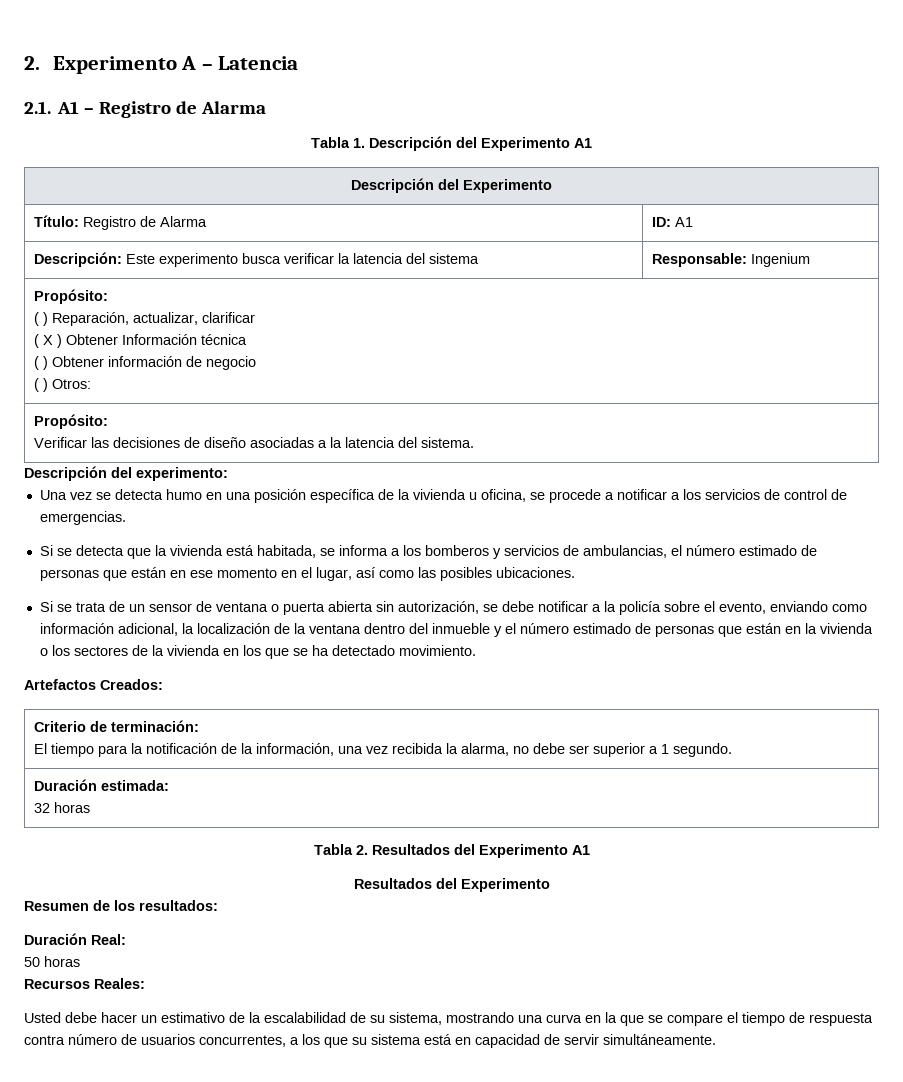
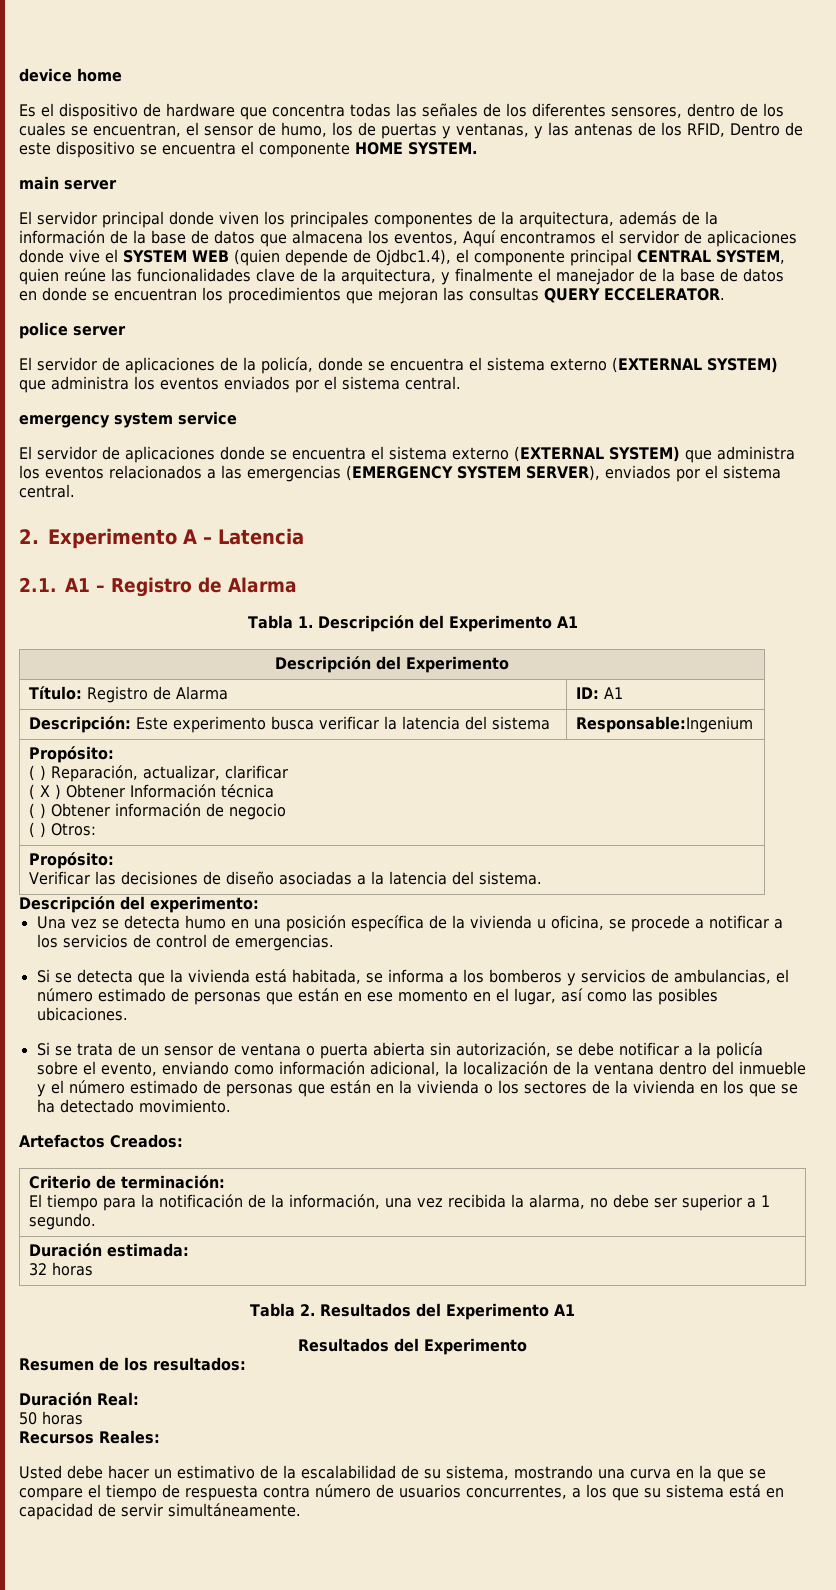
(24, 63) none -> [19,68,122,82] [19,103,784,120] [19,122,803,139] [19,141,477,158] [19,176,117,190] [19,211,718,228] [19,230,797,247] [19,249,785,266] [19,268,784,285] [19,287,725,304] [19,322,126,339] [19,357,778,374] [19,376,461,393] [19,411,237,428] [19,446,795,463] [19,465,781,482] [19,484,75,498] device home // Es el dispositivo de hardware que concentra todas las señales de los diferentes sensores, dentro de los cuales se encuentran, el sensor de humo, los de puertas y ventanas, y las antenas de los RFID, Dentro de este dispositivo se encuentra el componente HOME SYSTEM. // main server // El servidor principal donde viven los principales componentes de la arquitectura, además de la información de la base de datos que almacena los eventos, Aquí encontramos el servidor de aplicaciones donde vive el SYSTEM WEB (quien depende de Ojdbc1.4), el componente principal CENTRAL SYSTEM, quien reúne las funcionalidades clave de la arquitectura, y finalmente el manejador de la base de datos en donde se encuentran los procedimientos que mejoran las consultas QUERY ECCELERATOR. // police server // El servidor de aplicaciones de la policía, donde se encuentra el sistema externo (EXTERNAL SYSTEM) que administra los eventos enviados por el sistema central. // emergency system service // El servidor de aplicaciones donde se encuentra el sistema externo (EXTERNAL SYSTEM) que administra los eventos relacionados a las emergencias (EMERGENCY SYSTEM SERVER), enviados por el sistema central. //
[651,253,810,267] Responsable: Ingenium -> [576,716,754,733] Responsable:Ingenium

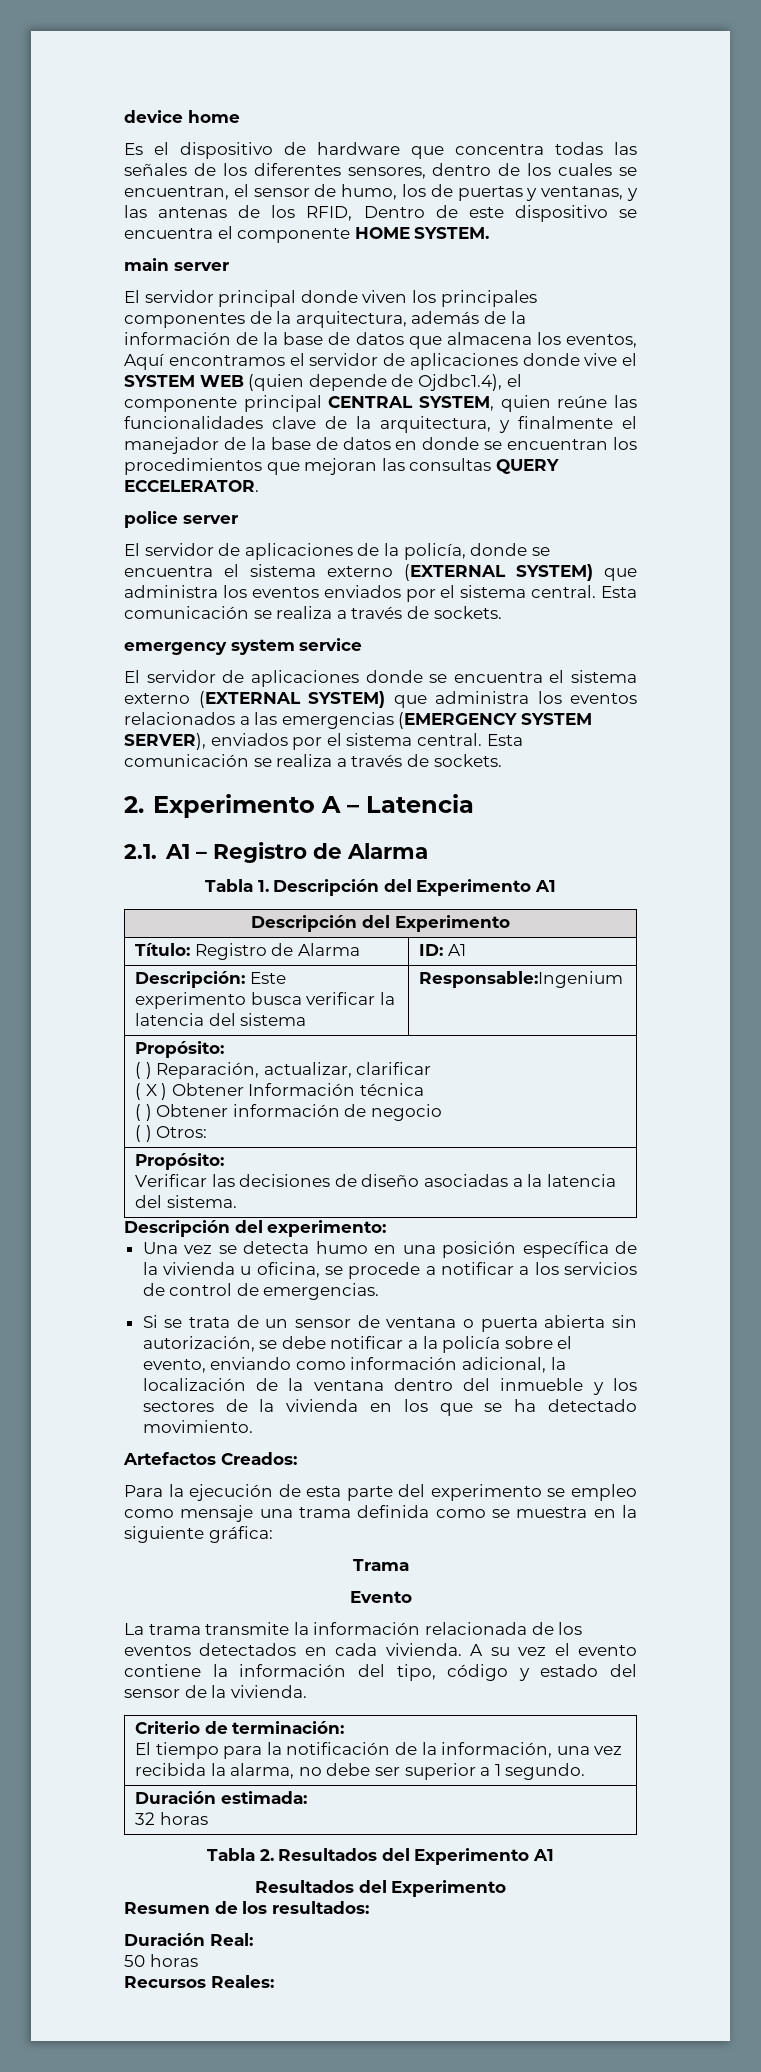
(461, 383) none -> [601,586,637,598] [124,606,502,619] Esta comunicación se realiza a través de sockets.
(75, 491) none -> [486,734,523,746] [124,754,502,767] Esta comunicación se realiza a través de sockets.
[36,969,789,986] [36,988,718,1005] [36,1007,128,1021] // Si se detecta que la vivienda está habitada, se informa a los bomberos y servicios de ambulancias, el número estimado de personas que están en ese momento en el lugar, así como las posibles ubicaciones. -> (380, 1291) none
[50,1080,493,1097] el número estimado de personas que están en la vivienda o -> (604, 1388) none
(183, 1141) none -> [124,1484,637,1501] [124,1505,637,1522] [124,1526,273,1543] [352,1559,409,1571] [349,1591,412,1603] [124,1622,583,1635] [124,1643,638,1656] [124,1664,637,1681] [124,1685,307,1698] // Para la ejecución de esta parte del experimento se empleo como mensaje una trama definida como se muestra en la siguiente gráfica: // Trama // Evento // La trama transmite la información relacionada de los eventos detectados en cada vivienda. A su vez el evento contiene la información del tipo, código y estado del sensor de la vivienda.
[19,1465,766,1482] [19,1484,784,1501] [19,1503,301,1520] // Usted debe hacer un estimativo de la escalabilidad de su sistema, mostrando una curva en la que se compare el tiempo de respuesta contra número de usuarios concurrentes, a los que su sistema está en capacidad de servir simultáneamente. -> (274, 1981) none

